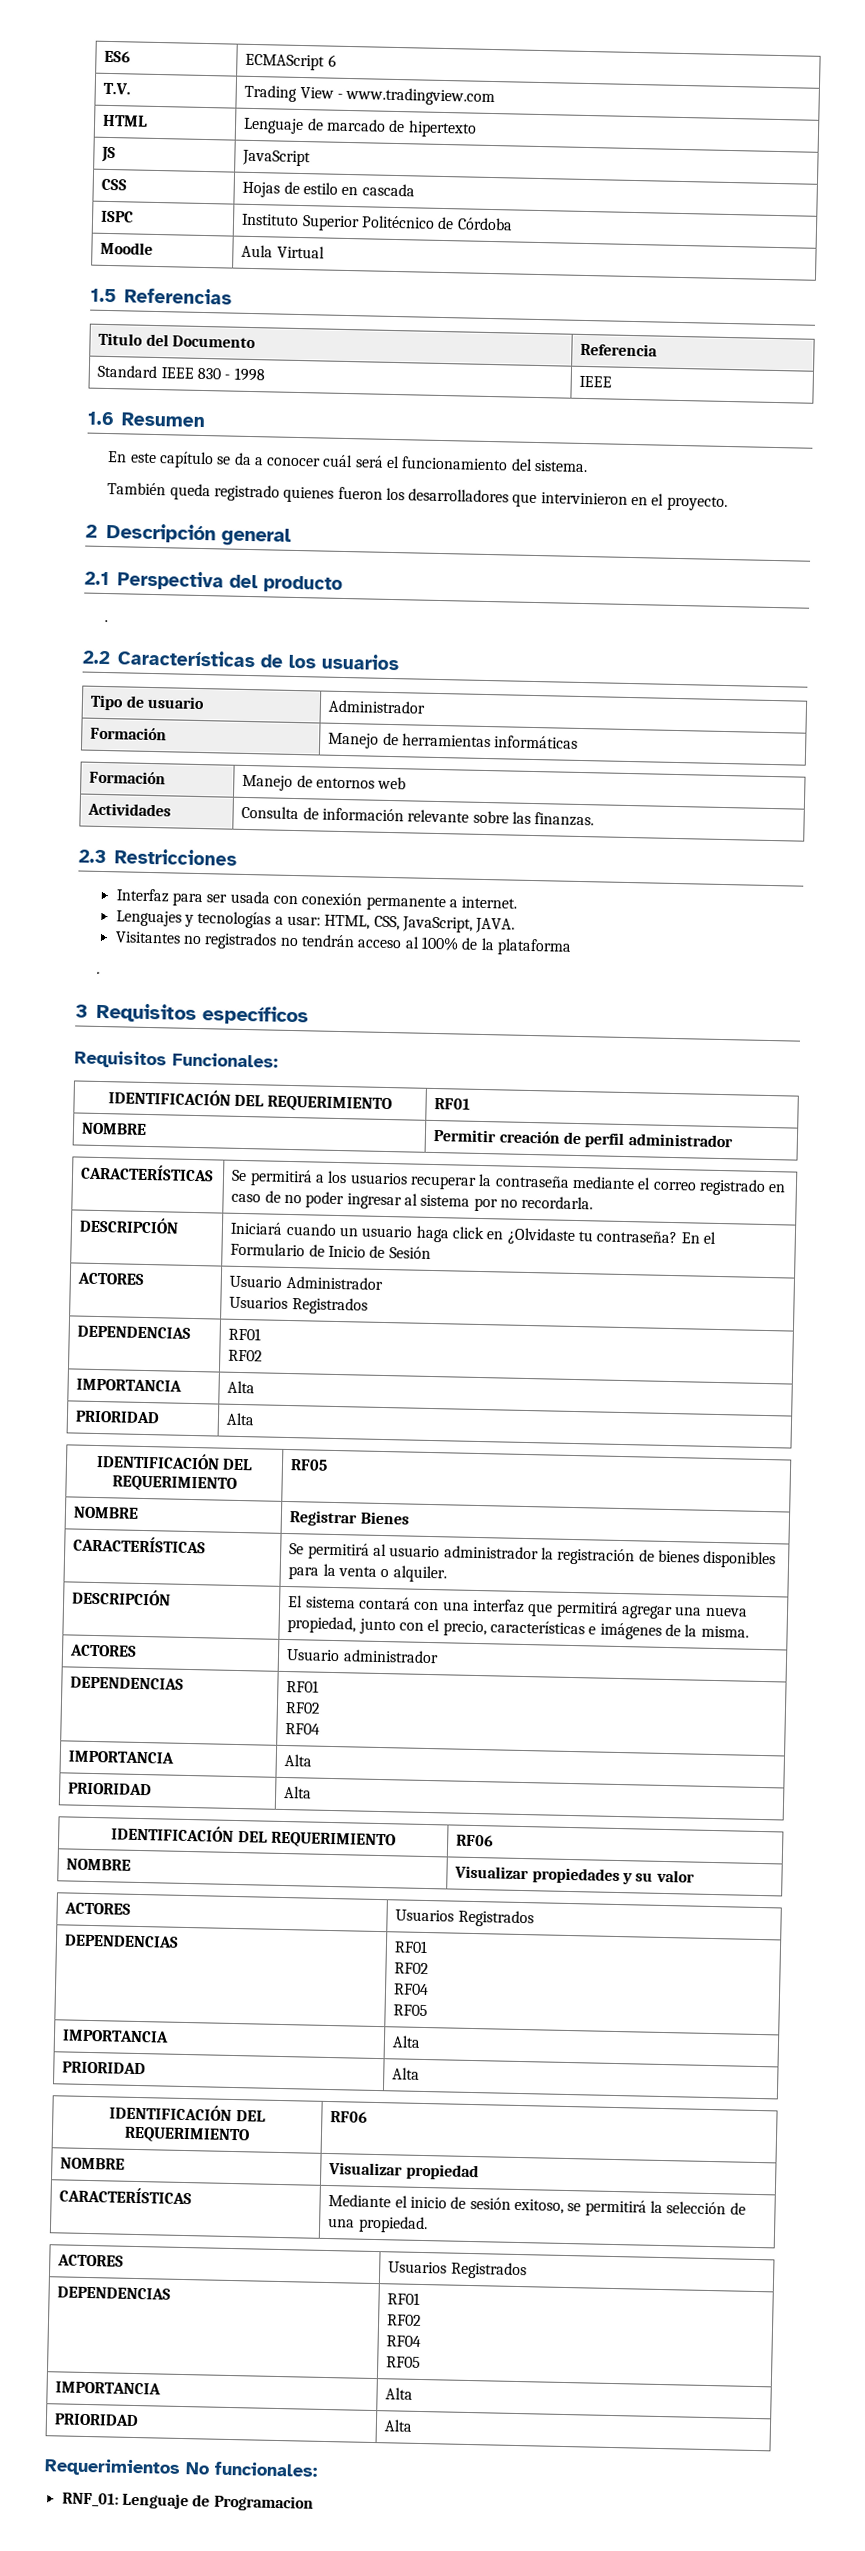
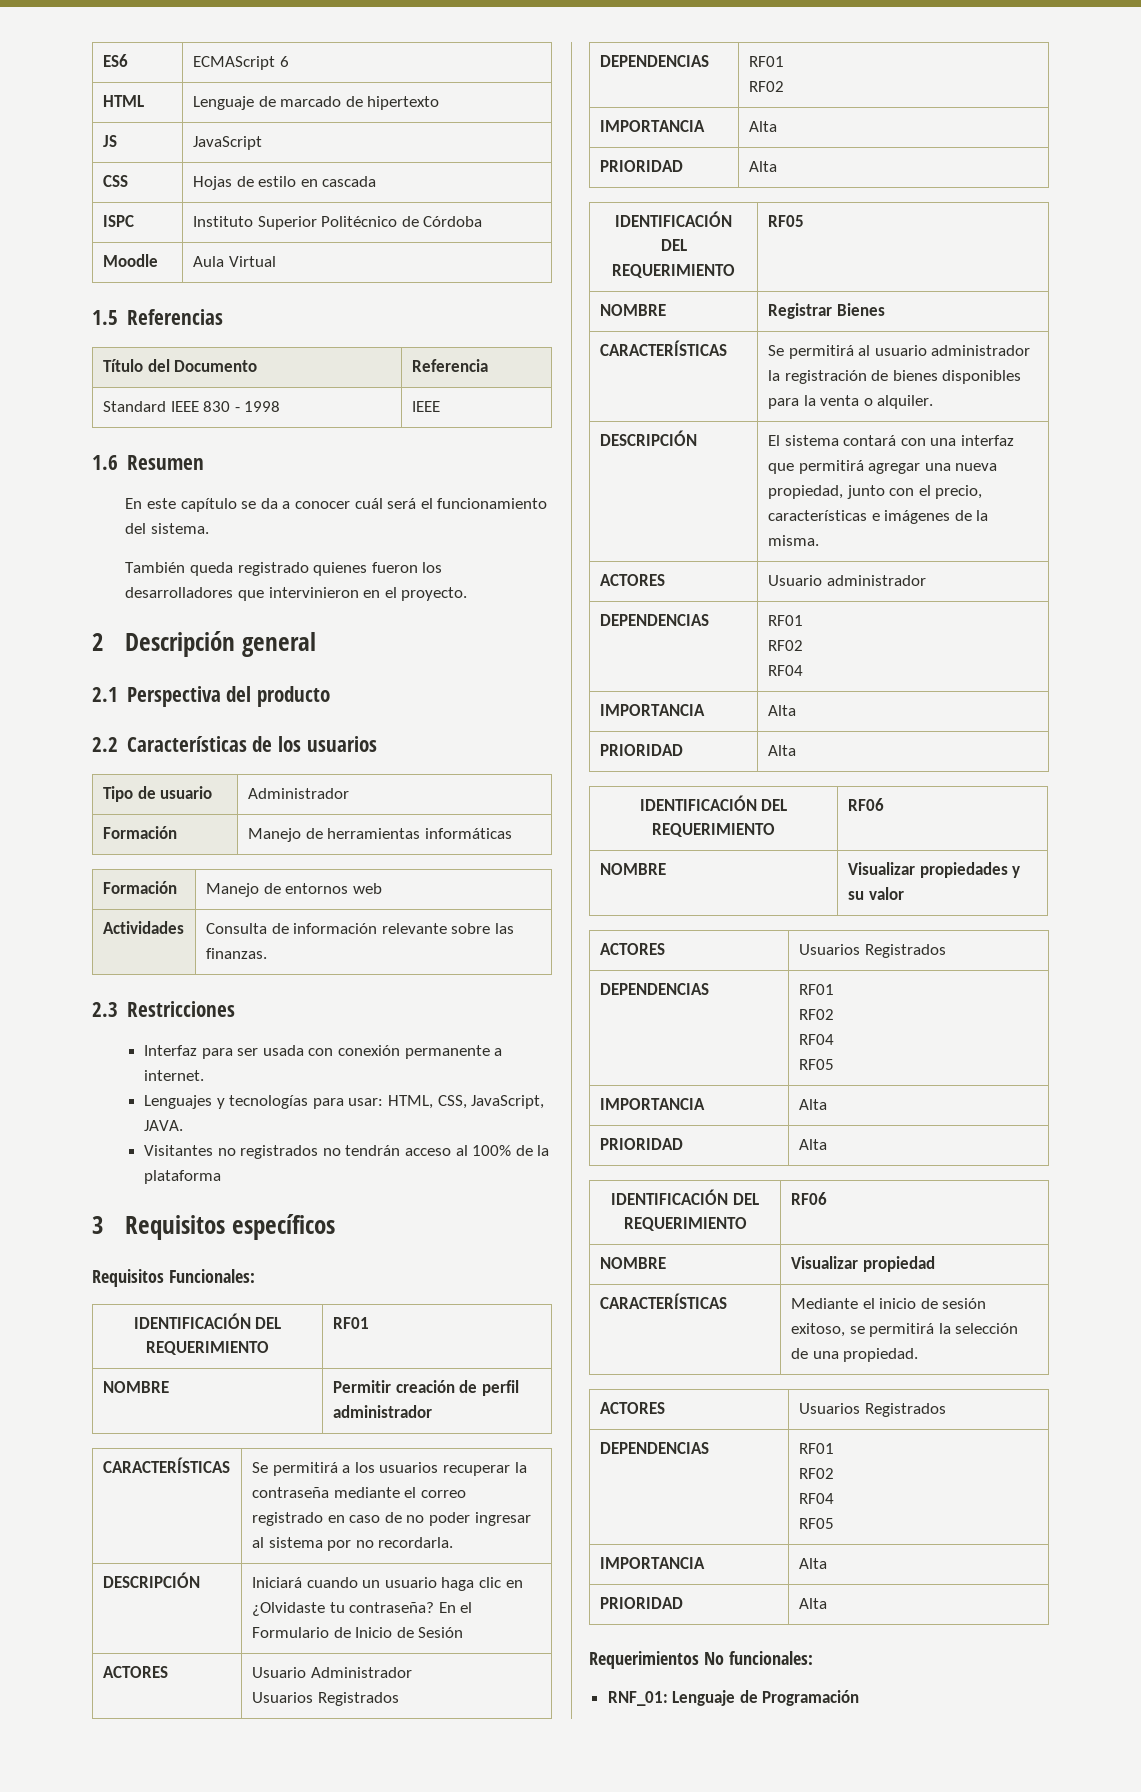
[103,82,132,95] [244,84,496,107] // T.V. | Trading View - www.tradingview.com -> (289, 61) none
[98,332,144,346] Titulo -> [102,359,143,372] Título
[104,619,109,623] // . -> (330, 696) none
[274,916,284,925] a -> [312,1098,344,1109] para
[97,971,102,974] // . -> (222, 1177) none
[451,1226,485,1240] click -> [478,1577,501,1588] clic
[213,2494,314,2512] Programacion -> [762,1690,860,1706] Programación

